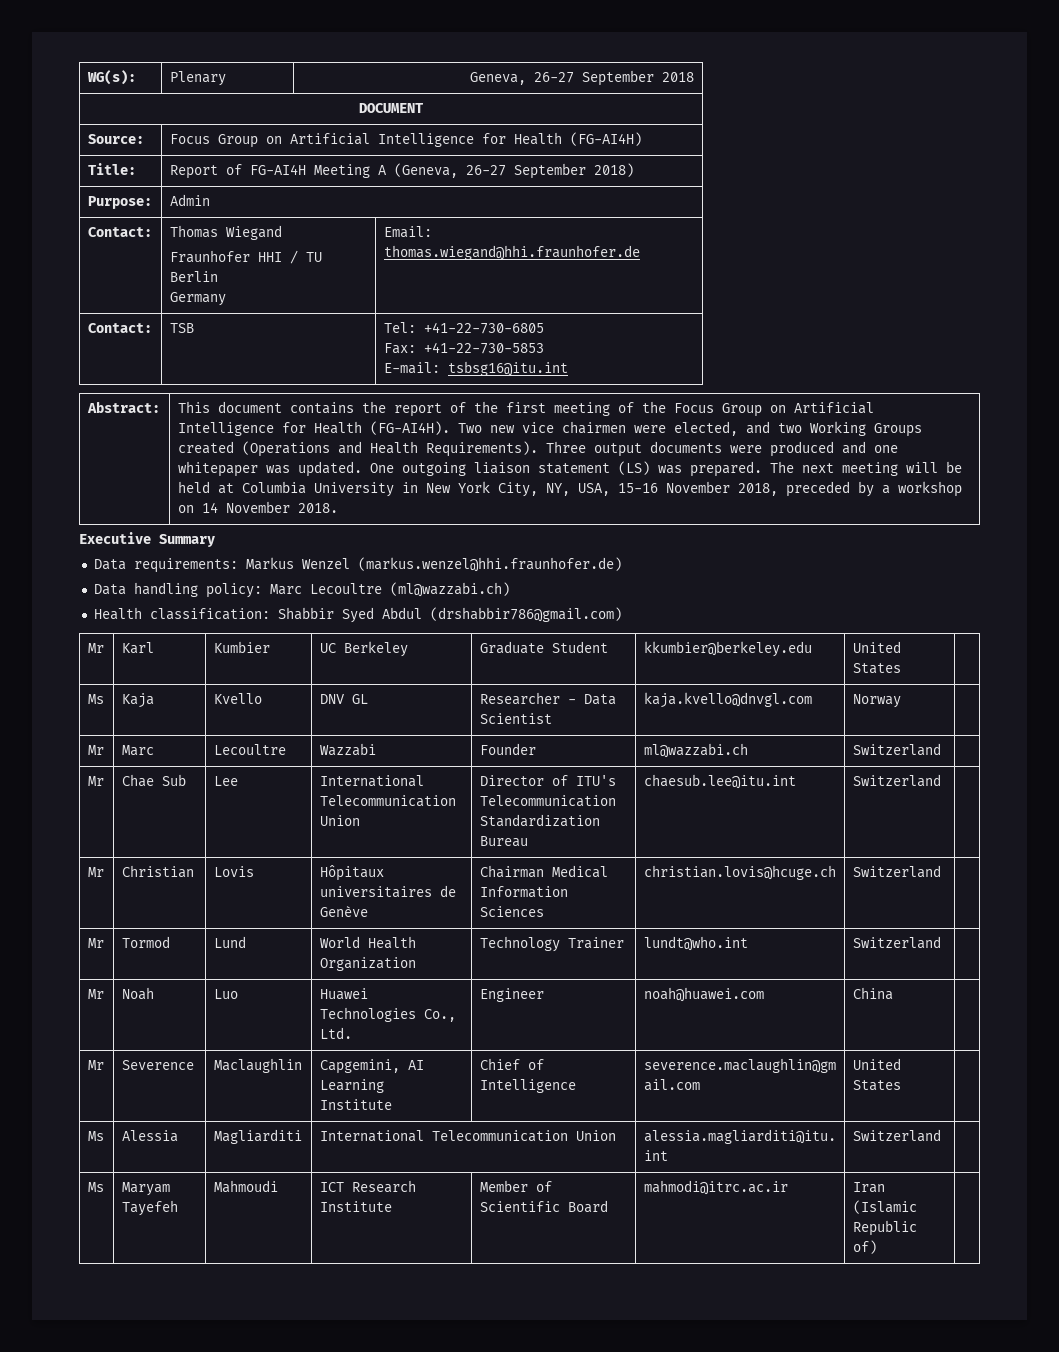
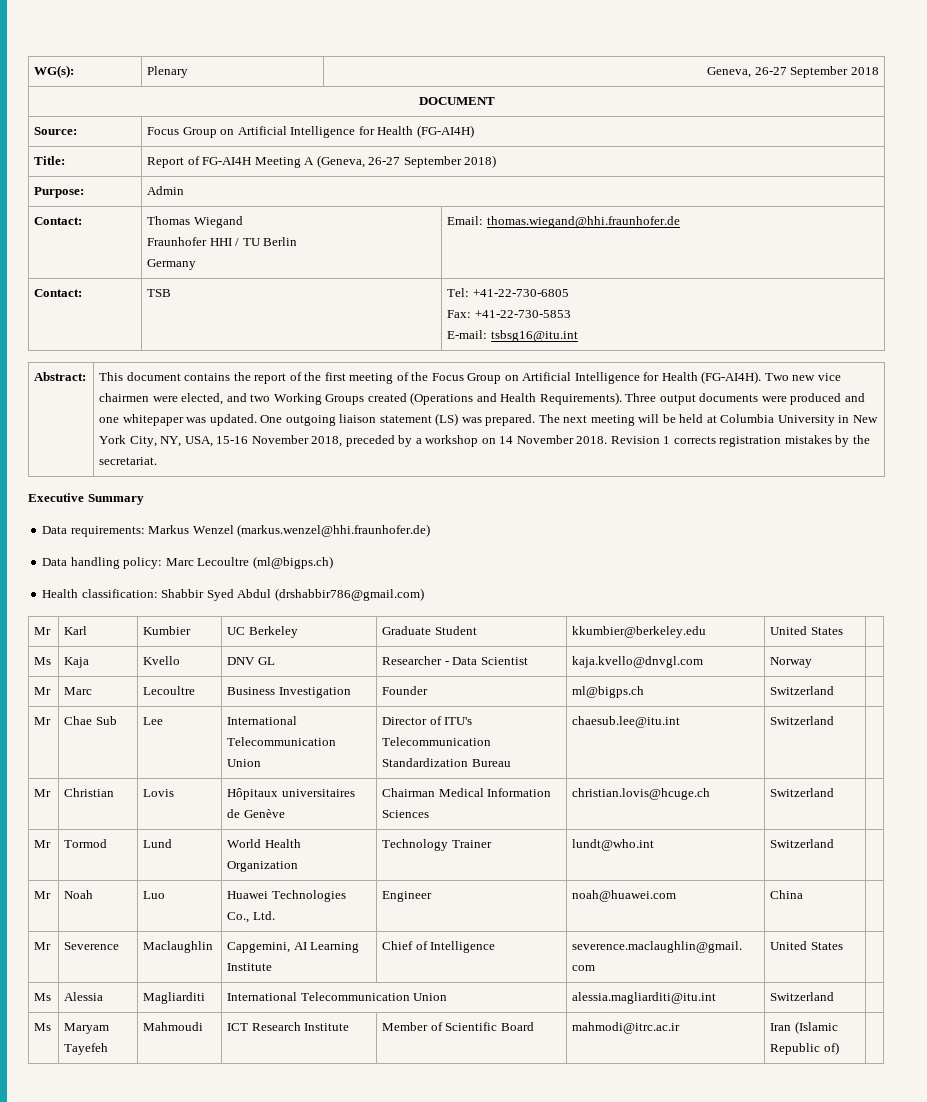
(338, 508) none -> [610,435,870,447] [99,457,158,465] Revision 1 corrects registration mistakes by the secretariat.
[389,582,510,597] (ml@wazzabi.ch) -> [252,556,333,569] (ml@bigps.ch)
[319,743,376,756] Wazzabi -> [227,687,351,698] Business Investigation
[643,743,748,758] ml@wazzabi.ch -> [572,686,645,698] ml@bigps.ch

